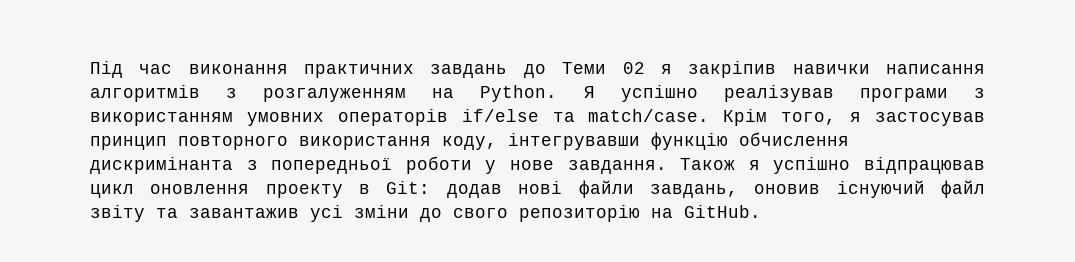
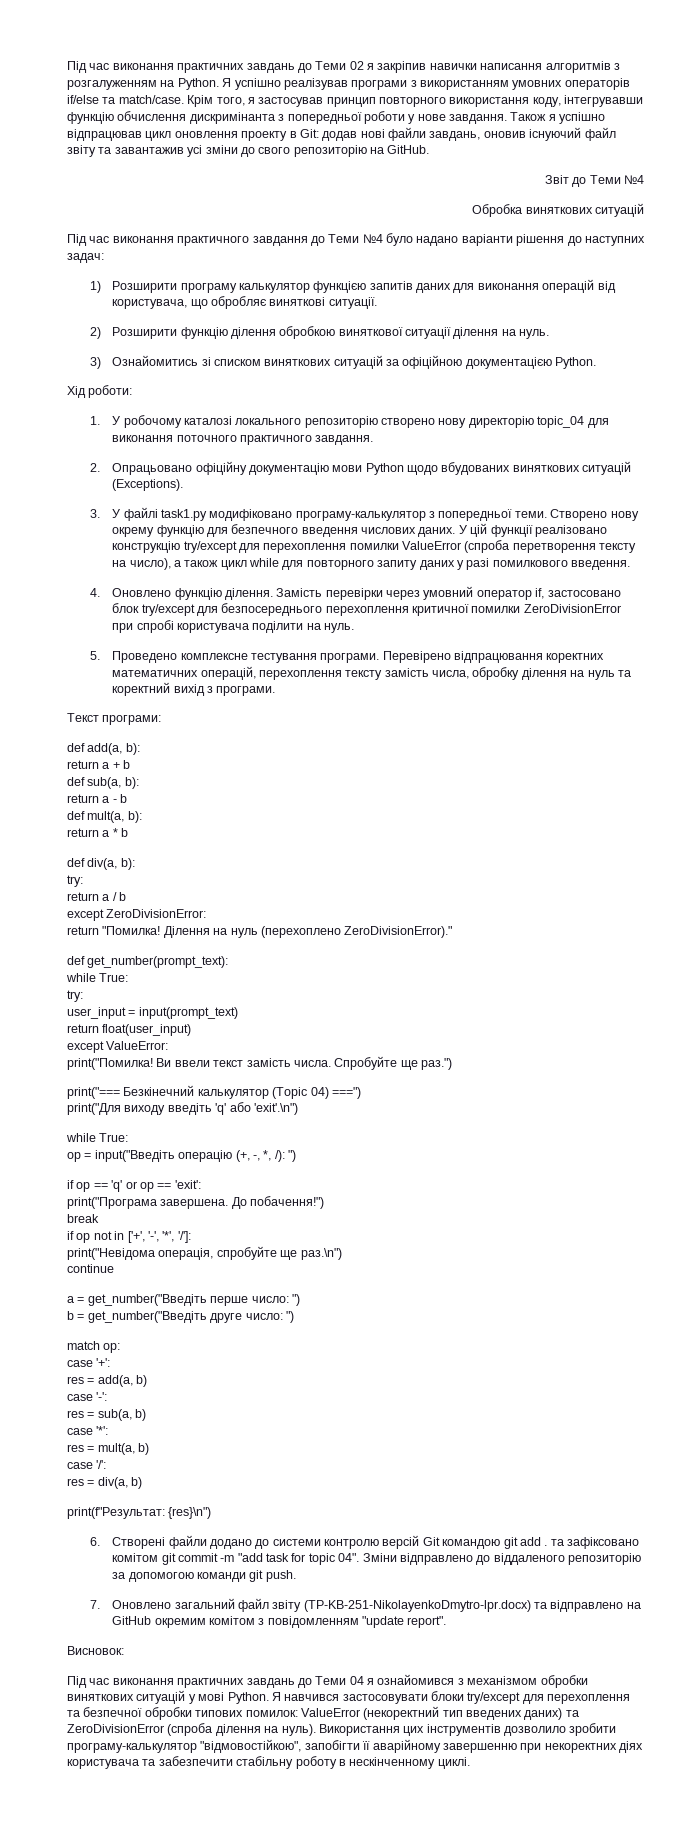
(761, 211) none -> [544,175,644,187] [472,203,644,217] [67,233,645,246] [67,253,104,263] [89,279,616,293] [112,296,377,309] [89,326,550,339] [89,355,597,369] [67,385,133,398] [89,415,609,428] [112,435,374,445] [89,461,632,475] [112,479,184,491] [89,507,639,521] [112,523,607,537] [112,540,637,553] [112,558,631,570] [89,586,621,600] [112,603,621,616] [112,620,355,633] [89,651,605,663] [112,666,631,680] [112,682,276,696] [67,713,162,725] [67,743,140,755] [67,760,131,769] [67,777,139,789] [67,794,128,803] [67,811,142,823] [67,828,129,837] [67,858,135,870] [67,875,83,887] [67,892,127,901] [67,909,207,921] [67,926,453,938] [67,956,229,968] [66,973,129,982] [67,990,83,1002] [67,1007,238,1019] [67,1024,192,1036] [67,1041,169,1053] [67,1056,452,1070] [67,1085,361,1099] [67,1102,298,1115] [66,1133,129,1142] [67,1150,296,1162] [67,1180,201,1192] [67,1196,325,1209] [67,1214,99,1223] [67,1231,191,1243] [67,1246,342,1260] [67,1264,114,1273] [67,1294,300,1306] [67,1311,294,1323] [67,1341,121,1353] [67,1358,111,1367] [67,1375,148,1387] [67,1392,108,1401] [67,1409,147,1421] [67,1426,109,1435] [67,1443,150,1455] [67,1460,107,1469] [67,1477,143,1489] [67,1507,212,1519] [89,1535,640,1549] [112,1553,642,1565] [112,1570,296,1582] [89,1598,641,1612] [112,1616,447,1628] [67,1646,124,1655] [67,1674,588,1688] [67,1690,631,1704] [67,1706,579,1720] [67,1723,617,1736] [67,1739,643,1753] [67,1756,470,1769] // Звіт до Теми №4 // Обробка виняткових ситуацій // Під час виконання практичного завдання до Теми №4 було надано варіанти рішення до наступних задач: // 1) Розширити програму калькулятор функцією запитів даних для виконання операцій від користувача, що обробляє виняткові ситуації. // 2) Розширити функцію ділення обробкою виняткової ситуації ділення на нуль. // 3) Ознайомитись зі списком виняткових ситуацій за офіційною документацією Python. // Хід роботи: // 1. У робочому каталозі локального репозиторію створено нову директорію topic_04 для виконання поточного практичного завдання. // 2. Опрацьовано офіційну документацію мови Python щодо вбудованих виняткових ситуацій (Exceptions). // 3. У файлі task1.py модифіковано програму-калькулятор з попередньої теми. Створено нову окрему функцію для безпечного введення числових даних. У цій функції реалізовано конструкцію try/except для перехоплення помилки ValueError (спроба перетворення тексту на число), а також цикл while для повторного запиту даних у разі помилкового введення. // 4. Оновлено функцію ділення. Замість перевірки через умовний оператор if, застосовано блок try/except для безпосереднього перехоплення критичної помилки ZeroDivisionError при спробі користувача поділити на нуль. // 5. Проведено комплексне тестування програми. Перевірено відпрацювання коректних математичних операцій, перехоплення тексту замість числа, обробку ділення на нуль та коректний вихід з програми. // Текст програми: // def add(a, b): // return a + b // def sub(a, b): // return a - b // def mult(a, b): // return a * b // def div(a, b): // try: // return a / b // except ZeroDivisionError: // return "Помилка! Ділення на нуль (перехоплено ZeroDivisionError)." // def get_number(prompt_text): // while True: // try: // user_input = input(prompt_text) // return float(user_input) // except ValueError: // print("Помилка! Ви ввели текст замість числа. Спробуйте ще раз.") // print("=== Безкінечний калькулятор (Topic 04) ===") // print("Для виходу введіть 'q' або 'exit'.\n") // while True: // op = input("Введіть операцію (+, -, *, /): ") // if op == 'q' or op == 'exit': // print("Програма завершена. До побачення!") // break // if op not in ['+', '-', '*', '/']: // print("Невідома операція, спробуйте ще раз.\n") // continue // a = get_number("Введіть перше число: ") // b = get_number("Введіть друге число: ") // match op: // case '+': // res = add(a, b) // case '-': // res = sub(a, b) // case '*': // res = mult(a, b) // case '/': // res = div(a, b) // print(f"Результат: {res}\n") // 6. Створені файли додано до системи контролю версій Git командою git add . та зафіксовано комітом git commit -m "add task for topic 04". Зміни відправлено до віддаленого репозиторію за допомогою команди git push. // 7. Оновлено загальний файл звіту (TP-KB-251-NikolayenkoDmytro-lpr.docx) та відправлено на GitHub окремим комітом з повідомленням "update report". // Висновок: // Під час виконання практичних завдань до Теми 04 я ознайомився з механізмом обробки виняткових ситуацій у мові Python. Я навчився застосовувати блоки try/except для перехоплення та безпечної обробки типових помилок: ValueError (некоректний тип введених даних) та ZeroDivisionError (спроба ділення на нуль). Використання цих інструментів дозволило зробити програму-калькулятор "відмовостійкою", запобігти її аварійному завершенню при некоректних діях користувача та забезпечити стабільну роботу в нескінченному циклі.

